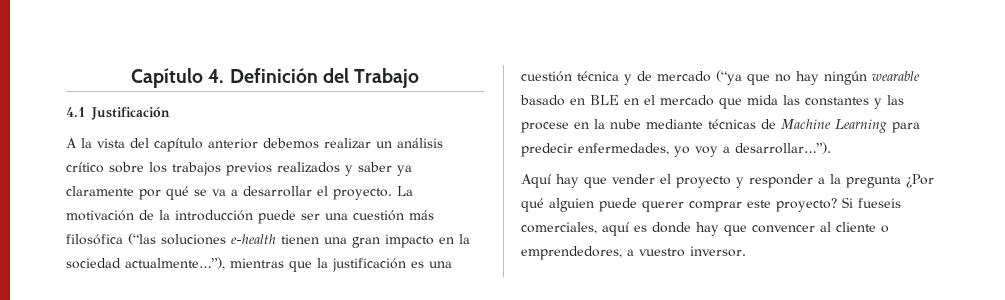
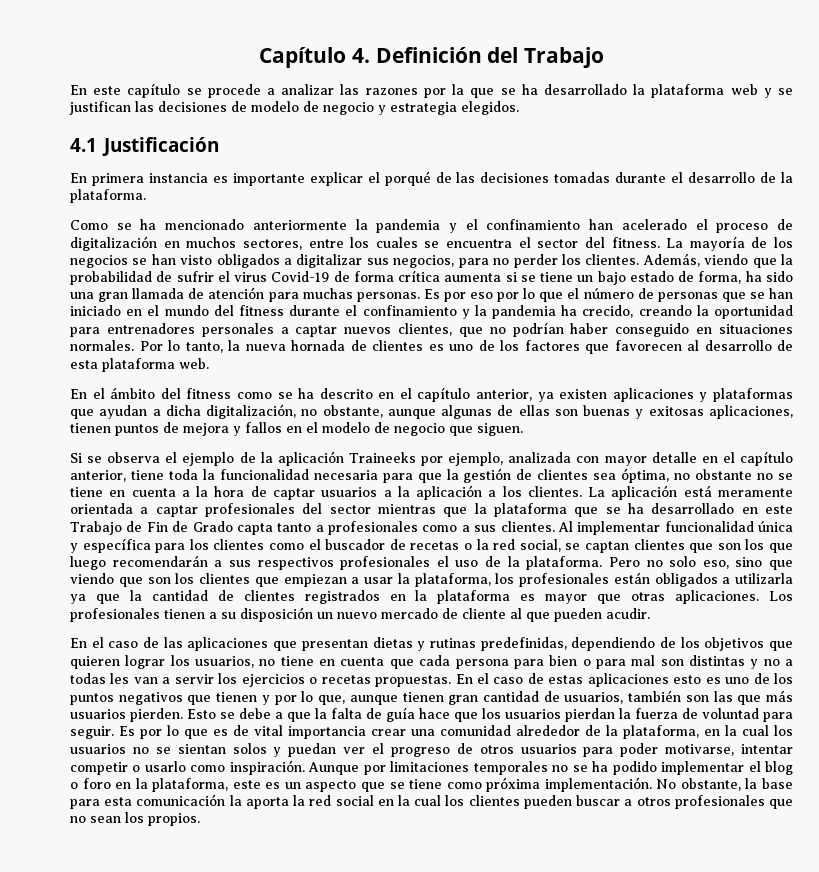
[66,107,170,120] [66,138,443,152] [66,162,412,176] [66,186,413,200] [66,210,434,224] [66,233,470,248] [66,257,452,272] [521,70,920,85] [520,95,904,109] [521,119,920,133] [521,142,831,157] [521,174,934,188] [521,197,901,212] [521,222,889,236] [521,246,746,260] 4.1 Justificación // A la vista del capítulo anterior debemos realizar un análisis crítico sobre los trabajos previos realizados y saber ya claramente por qué se va a desarrollar el proyecto. La motivación de la introducción puede ser una cuestión más filosófica (“las soluciones e-health tienen una gran impacto en la sociedad actualmente…”), mientras que la justificación es una cuestión técnica y de mercado (“ya que no hay ningún wearable basado en BLE en el mercado que mida las constantes y las procese en la nube mediante técnicas de Machine Learning para predecir enfermedades, yo voy a desarrollar…”). // Aquí hay que vender el proyecto y responder a la pregunta ¿Por qué alguien puede querer comprar este proyecto? Si fueseis comerciales, aquí es donde hay que convencer al cliente o emprendedores, a vuestro inversor. -> [70,83,794,98] [69,101,519,115] [70,137,219,156] [70,171,793,186] [70,189,146,203] [70,219,793,233] [70,236,793,251] [70,253,793,268] [70,270,794,285] [70,287,794,302] [70,305,793,319] [70,322,793,337] [70,340,793,354] [70,358,209,372] [70,387,793,402] [70,404,793,419] [70,422,523,436] [70,451,794,466] [70,468,794,483] [70,485,794,500] [70,503,794,517] [70,521,793,535] [70,538,794,553] [70,555,793,570] [70,572,793,587] [70,590,793,604] [70,607,650,622] [70,637,793,651] [70,655,794,669] [70,673,794,687] [70,690,793,705] [70,707,793,722] [70,725,793,739] [70,743,793,757] [70,760,793,775] [70,777,793,792] [70,794,793,809] [70,812,200,826] En este capítulo se procede a analizar las razones por la que se ha desarrollado la plataforma web y se justifican las decisiones de modelo de negocio y estrategia elegidos. // 4.1 Justificación // En primera instancia es importante explicar el porqué de las decisiones tomadas durante el desarrollo de la plataforma. // Como se ha mencionado anteriormente la pandemia y el confinamiento han acelerado el proceso de digitalización en muchos sectores, entre los cuales se encuentra el sector del fitness. La mayoría de los negocios se han visto obligados a digitalizar sus negocios, para no perder los clientes. Además, viendo que la probabilidad de sufrir el virus Covid-19 de forma crítica aumenta si se tiene un bajo estado de forma, ha sido una gran llamada de atención para muchas personas. Es por eso por lo que el número de personas que se han iniciado en el mundo del fitness durante el confinamiento y la pandemia ha crecido, creando la oportunidad para entrenadores personales a captar nuevos clientes, que no podrían haber conseguido en situaciones normales. Por lo tanto, la nueva hornada de clientes es uno de los factores que favorecen al desarrollo de esta plataforma web. // En el ámbito del fitness como se ha descrito en el capítulo anterior, ya existen aplicaciones y plataformas que ayudan a dicha digitalización, no obstante, aunque algunas de ellas son buenas y exitosas aplicaciones, tienen puntos de mejora y fallos en el modelo de negocio que siguen. // Si se observa el ejemplo de la aplicación Traineeks por ejemplo, analizada con mayor detalle en el capítulo anterior, tiene toda la funcionalidad necesaria para que la gestión de clientes sea óptima, no obstante no se tiene en cuenta a la hora de captar usuarios a la aplicación a los clientes. La aplicación está meramente orientada a captar profesionales del sector mientras que la plataforma que se ha desarrollado en este Trabajo de Fin de Grado capta tanto a profesionales como a sus clientes. Al implementar funcionalidad única y específica para los clientes como el buscador de recetas o la red social, se captan clientes que son los que luego recomendarán a sus respectivos profesionales el uso de la plataforma. Pero no solo eso, sino que viendo que son los clientes que empiezan a usar la plataforma, los profesionales están obligados a utilizarla ya que la cantidad de clientes registrados en la plataforma es mayor que otras aplicaciones. Los profesionales tienen a su disposición un nuevo mercado de cliente al que pueden acudir. // En el caso de las aplicaciones que presentan dietas y rutinas predefinidas, dependiendo de los objetivos que quieren lograr los usuarios, no tiene en cuenta que cada persona para bien o para mal son distintas y no a todas les van a servir los ejercicios o recetas propuestas. En el caso de estas aplicaciones esto es uno de los puntos negativos que tienen y por lo que, aunque tienen gran cantidad de usuarios, también son las que más usuarios pierden. Esto se debe a que la falta de guía hace que los usuarios pierdan la fuerza de voluntad para seguir. Es por lo que es de vital importancia crear una comunidad alrededor de la plataforma, en la cual los usuarios no se sientan solos y puedan ver el progreso de otros usuarios para poder motivarse, intentar competir o usarlo como inspiración. Aunque por limitaciones temporales no se ha podido implementar el blog o foro en la plataforma, este es un aspecto que se tiene como próxima implementación. No obstante, la base para esta comunicación la aporta la red social en la cual los clientes pueden buscar a otros profesionales que no sean los propios.

